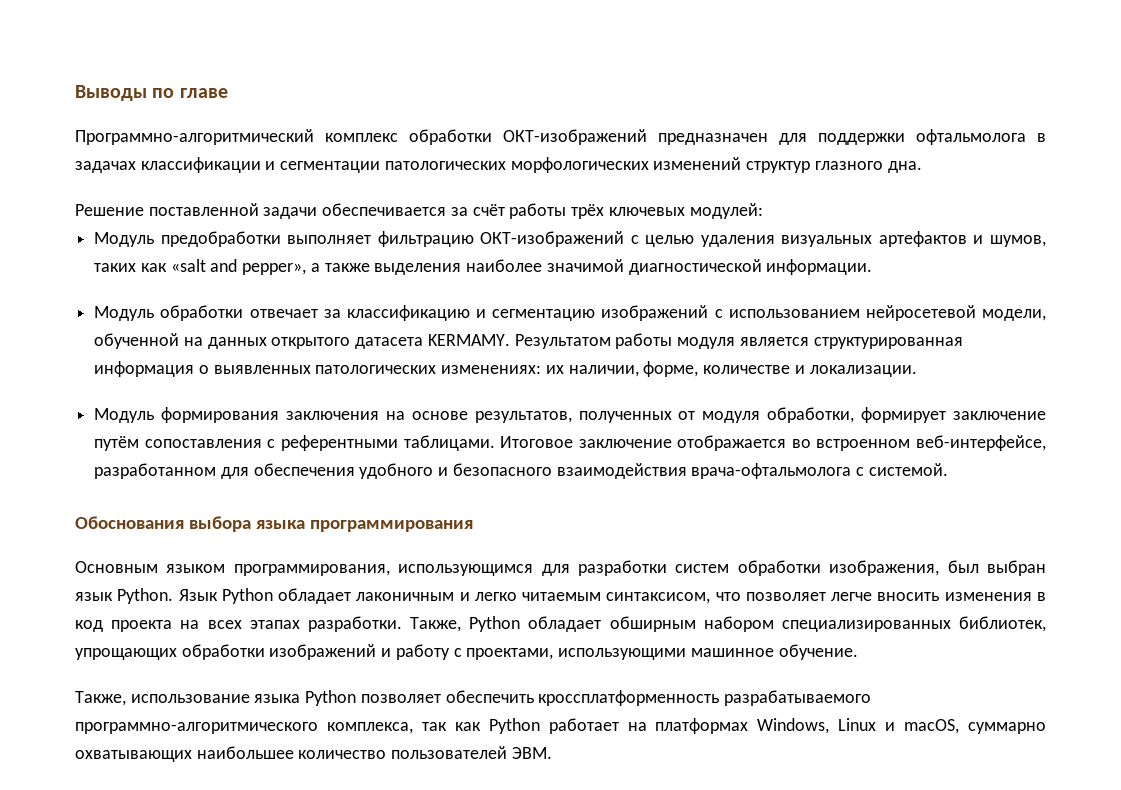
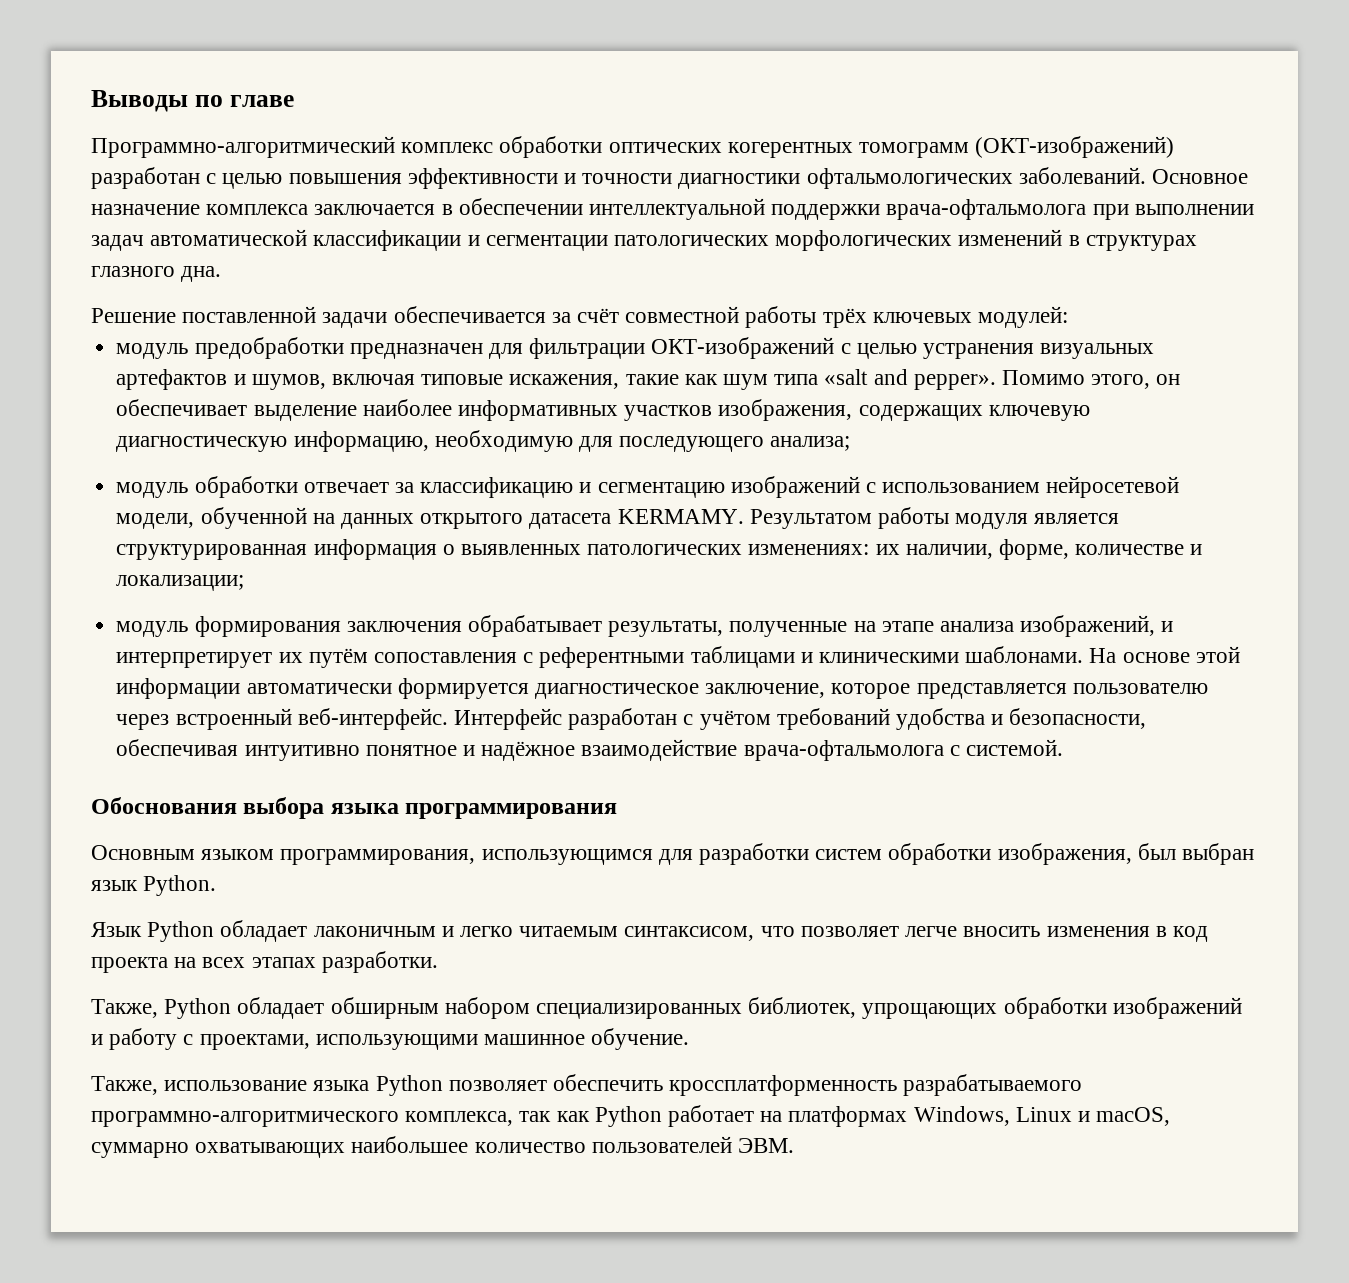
[503,129,1046,145] [75,161,136,173] ОКТ-изображений предназначен для поддержки офтальмолога в задачах -> [608,136,1175,158] [91,167,1249,189] [91,198,1254,220] [91,229,308,251] оптических когерентных томограмм (ОКТ-изображений) разработан с целью повышения эффективности и точности диагностики офтальмологических заболеваний. Основное назначение комплекса заключается в обеспечении интеллектуальной поддержки врача-офтальмолога при выполнении задач автоматической
[746,161,811,173] структур -> [1068,235,1197,251] в структурах
(505, 210) none -> [625,306,740,323] совместной
[94,231,474,247] Модуль предобработки выполняет фильтрацию -> [116,337,646,359] модуль предобработки предназначен для фильтрации
[700,235,775,247] удаления -> [922,343,1034,359] устранения
[94,259,873,275] [94,306,155,321] таких как «salt and pepper», а также выделения наиболее значимой диагностической информации. // Модуль -> [331,369,1181,390] [116,399,1090,421] [116,430,851,452] [116,482,189,498] включая типовые искажения, такие как шум типа «salt and pepper». Помимо этого, он обеспечивает выделение наиболее информативных участков изображения, содержащих ключевую диагностическую информацию, необходимую для последующего анализа; // модуль
[809,365,917,377] [94,407,1046,423] [94,435,1046,451] [94,463,687,479] локализации. // Модуль формирования заключения на основе результатов, полученных от модуля обработки, формирует заключение путём сопоставления с референтными таблицами. Итоговое заключение отображается во встроенном веб-интерфейсе, разработанном для обеспечения удобного и безопасного взаимодействия -> [116,575,245,591] [116,615,1174,637] [116,646,1240,668] [116,678,1208,699] [116,708,1147,730] [116,739,738,761] локализации; // модуль формирования заключения обрабатывает результаты, полученные на этапе анализа изображений, и интерпретирует их путём сопоставления с референтными таблицами и клиническими шаблонами. На основе этой информации автоматически формируется диагностическое заключение, которое представляется пользователю через встроенный веб-интерфейс. Интерфейс разработан с учётом требований удобства и безопасности, обеспечивая интуитивно понятное и надёжное взаимодействие
(174, 596) none -> (217, 885) //
(402, 624) none -> (438, 962) //

